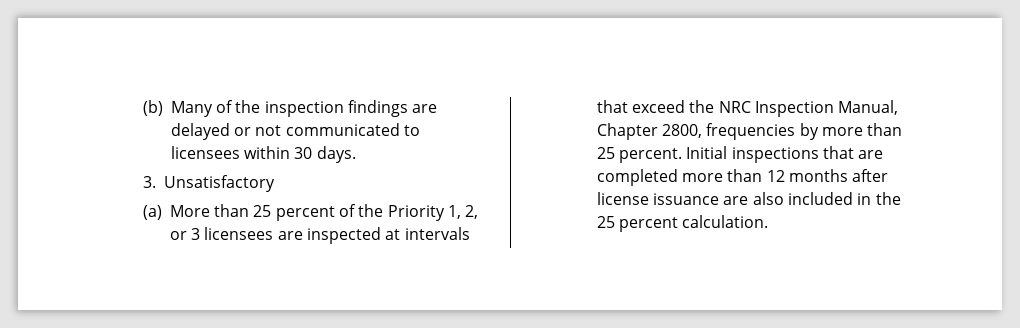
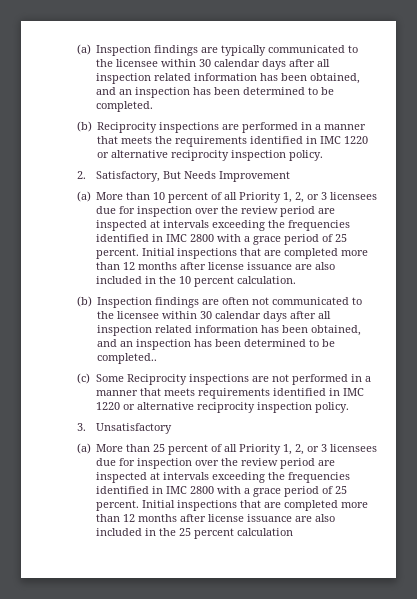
[142,100,438,117] [170,123,421,140] [170,146,356,163] (b) Many of the inspection findings are delayed or not communicated to licensees within 30 days. -> [76,44,359,56] [96,59,331,70] [96,73,361,84] [96,87,335,98] [96,101,154,112] [76,121,367,133] [97,136,369,147] [97,150,324,161] [76,171,290,182] [76,191,378,203] [96,206,336,217] [96,220,351,231] [96,234,348,245] [96,248,369,259] [96,262,336,270] [96,276,297,287] [76,296,363,308] [97,311,332,322] [97,325,362,336] [97,339,336,350] [97,353,158,364] [76,373,371,385] [95,388,364,399] [95,402,349,413] (a) Inspection findings are typically communicated to the licensee within 30 calendar days after all inspection related information has been obtained, and an inspection has been determined to be completed. // (b) Reciprocity inspections are performed in a manner that meets the requirements identified in IMC 1220 or alternative reciprocity inspection policy. // 2. Satisfactory, But Needs Improvement // (a) More than 10 percent of all Priority 1, 2, or 3 licensees due for inspection over the review period are inspected at intervals exceeding the frequencies identified in IMC 2800 with a grace period of 25 percent. Initial inspections that are completed more than 12 months after license issuance are also included in the 10 percent calculation. // (b) Inspection findings are often not communicated to the licensee within 30 calendar days after all inspection related information has been obtained, and an inspection has been determined to be completed.. // (c) Some Reciprocity inspections are not performed in a manner that meets requirements identified in IMC 1220 or alternative reciprocity inspection policy.
[358,204,479,221] [169,227,470,244] [596,100,899,117] [596,123,903,140] the Priority 1, 2, or 3 licensees are inspected at intervals that exceed the NRC Inspection Manual, Chapter 2800, frequencies by more than -> [224,444,378,455] [96,458,336,469] [96,472,351,483] [96,486,334,497] all Priority 1, 2, or 3 licensees due for inspection over the review period are inspected at intervals exceeding the frequencies identified in IMC 2800 with a grace period of
[682,215,769,228] calculation. -> [237,528,294,536] calculation

